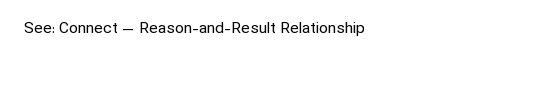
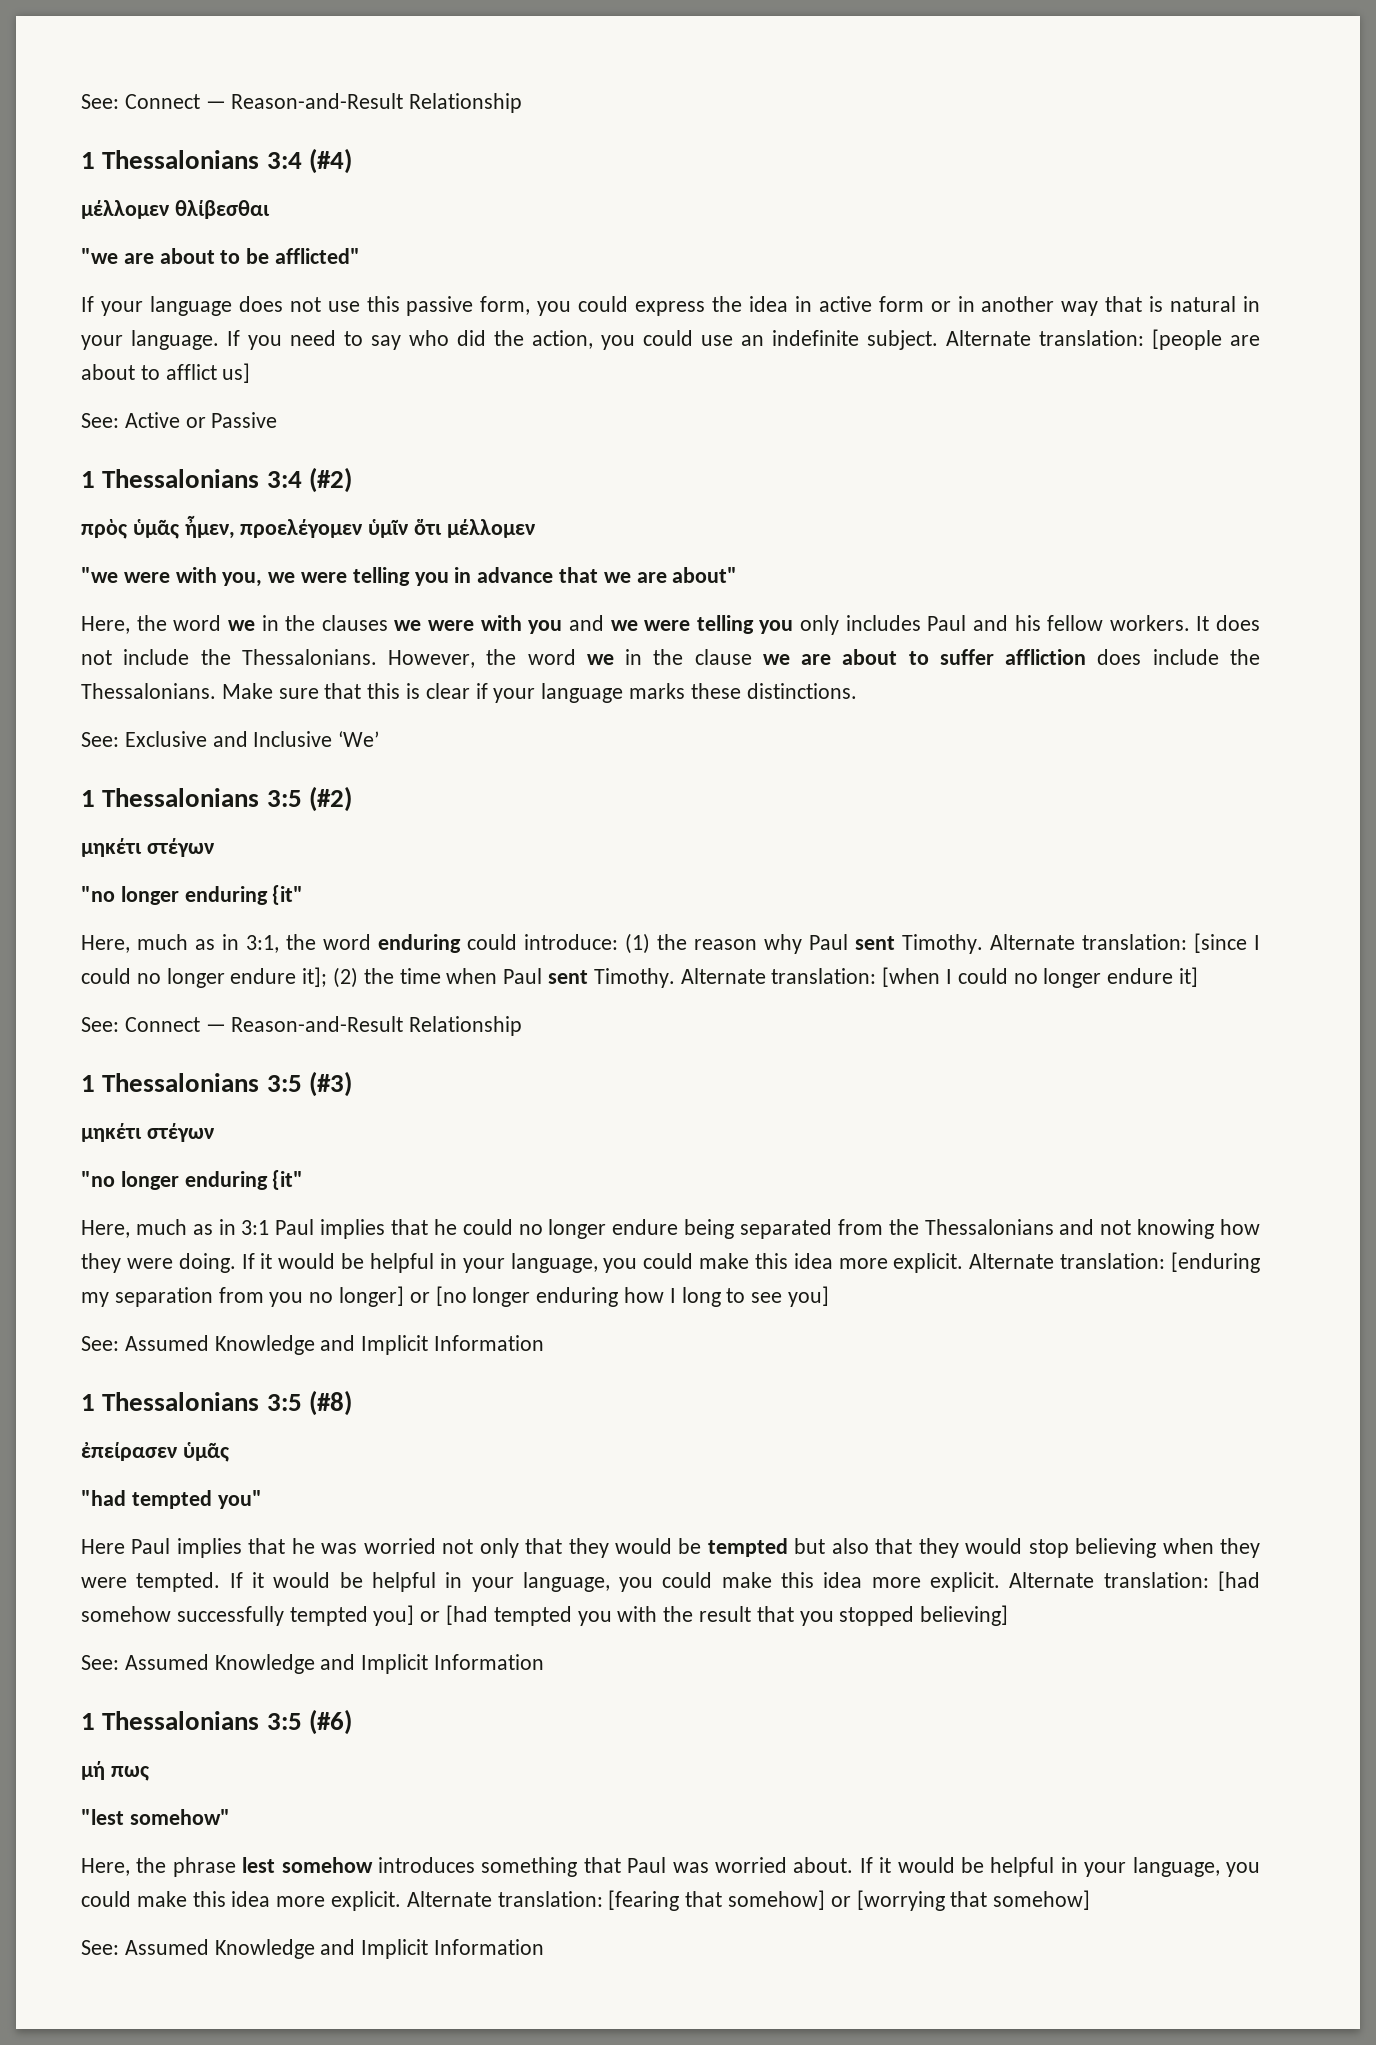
[24,22,365,36] See: Connect — Reason-and-Result Relationship -> [81,93,523,113] [81,148,352,174] [81,200,270,219] [81,248,361,264] [81,296,1260,316] [81,329,1260,350] [81,363,251,383] [81,412,278,428] [81,467,352,493] [81,515,536,539] [81,567,738,587] [81,615,1260,635] [81,649,1261,668] [81,683,857,703] [81,731,380,747] [81,786,352,812] [81,838,215,857] [81,885,304,905] [81,933,1260,954] [81,967,1199,988] [81,1016,523,1036] [81,1071,352,1097] [81,1123,215,1142] [81,1170,304,1190] [81,1219,1261,1239] [81,1252,1260,1273] [81,1286,830,1307] [81,1335,545,1355] [81,1390,352,1416] [81,1442,229,1462] [81,1490,262,1509] [81,1538,1261,1558] [81,1571,1260,1592] [81,1605,1009,1626] [81,1654,545,1674] [81,1709,352,1735] [81,1761,149,1781] [81,1809,230,1825] [81,1857,1260,1877] [81,1890,1091,1911] [81,1939,545,1959] See: Connect — Reason-and-Result Relationship // 1 Thessalonians 3:4 (#4) // μέλλομεν θλίβεσθαι // "we are about to be afflicted" // If your language does not use this passive form, you could express the idea in active form or in another way that is natural in your language. If you need to say who did the action, you could use an indefinite subject. Alternate translation: [people are about to afflict us] // See: Active or Passive // 1 Thessalonians 3:4 (#2) // πρὸς ὑμᾶς ἦμεν, προελέγομεν ὑμῖν ὅτι μέλλομεν // "we were with you, we were telling you in advance that we are about" // Here, the word we in the clauses we were with you and we were telling you only includes Paul and his fellow workers. It does not include the Thessalonians. However, the word we in the clause we are about to suffer affliction does include the Thessalonians. Make sure that this is clear if your language marks these distinctions. // See: Exclusive and Inclusive ‘We’ // 1 Thessalonians 3:5 (#2) // μηκέτι στέγων // "no longer enduring {it" // Here, much as in 3:1, the word enduring could introduce: (1) the reason why Paul sent Timothy. Alternate translation: [since I could no longer endure it]; (2) the time when Paul sent Timothy. Alternate translation: [when I could no longer endure it] // See: Connect — Reason-and-Result Relationship // 1 Thessalonians 3:5 (#3) // μηκέτι στέγων // "no longer enduring {it" // Here, much as in 3:1 Paul implies that he could no longer endure being separated from the Thessalonians and not knowing how they were doing. If it would be helpful in your language, you could make this idea more explicit. Alternate translation: [enduring my separation from you no longer] or [no longer enduring how I long to see you] // See: Assumed Knowledge and Implicit Information // 1 Thessalonians 3:5 (#8) // ἐπείρασεν ὑμᾶς // "had tempted you" // Here Paul implies that he was worried not only that they would be tempted but also that they would stop believing when they were tempted. If it would be helpful in your language, you could make this idea more explicit. Alternate translation: [had somehow successfully tempted you] or [had tempted you with the result that you stopped believing] // See: Assumed Knowledge and Implicit Information // 1 Thessalonians 3:5 (#6) // μή πως // "lest somehow" // Here, the phrase lest somehow introduces something that Paul was worried about. If it would be helpful in your language, you could make this idea more explicit. Alternate translation: [fearing that somehow] or [worrying that somehow] // See: Assumed Knowledge and Implicit Information

